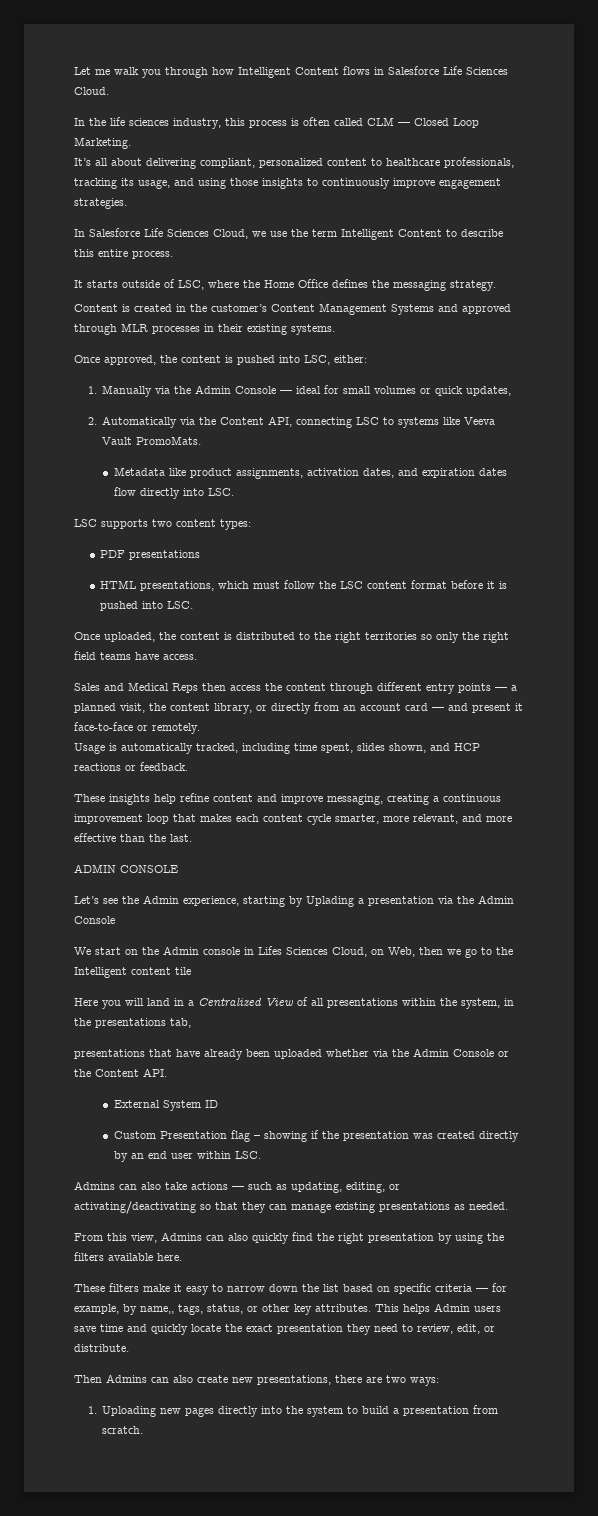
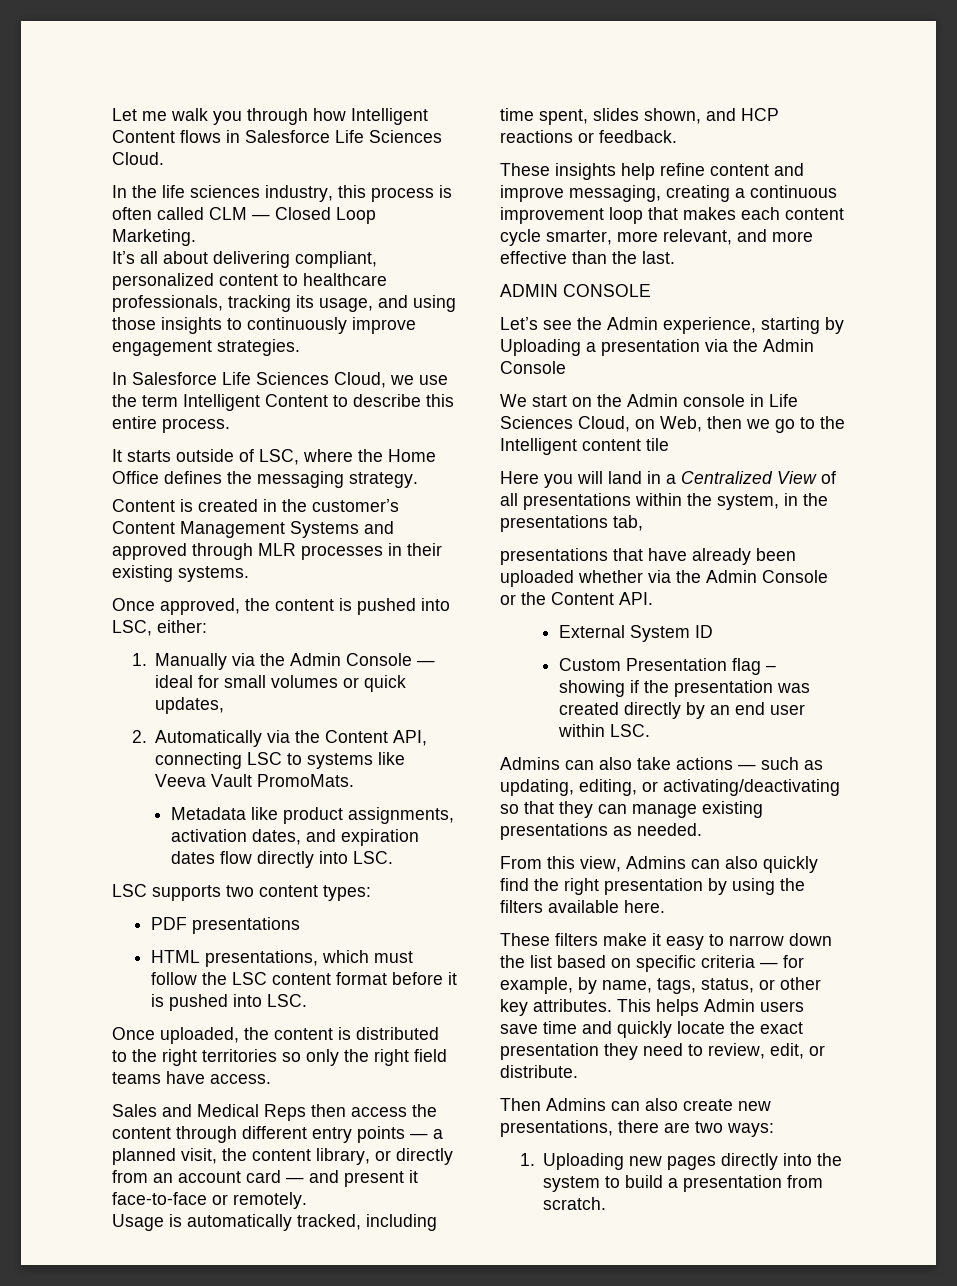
[306,896,354,907] Uplading -> [500,339,581,356] Uploading
[258,946,282,955] Lifes -> [769,394,798,407] Life
[140,1306,174,1314] name,, -> [602,980,652,993] name,

